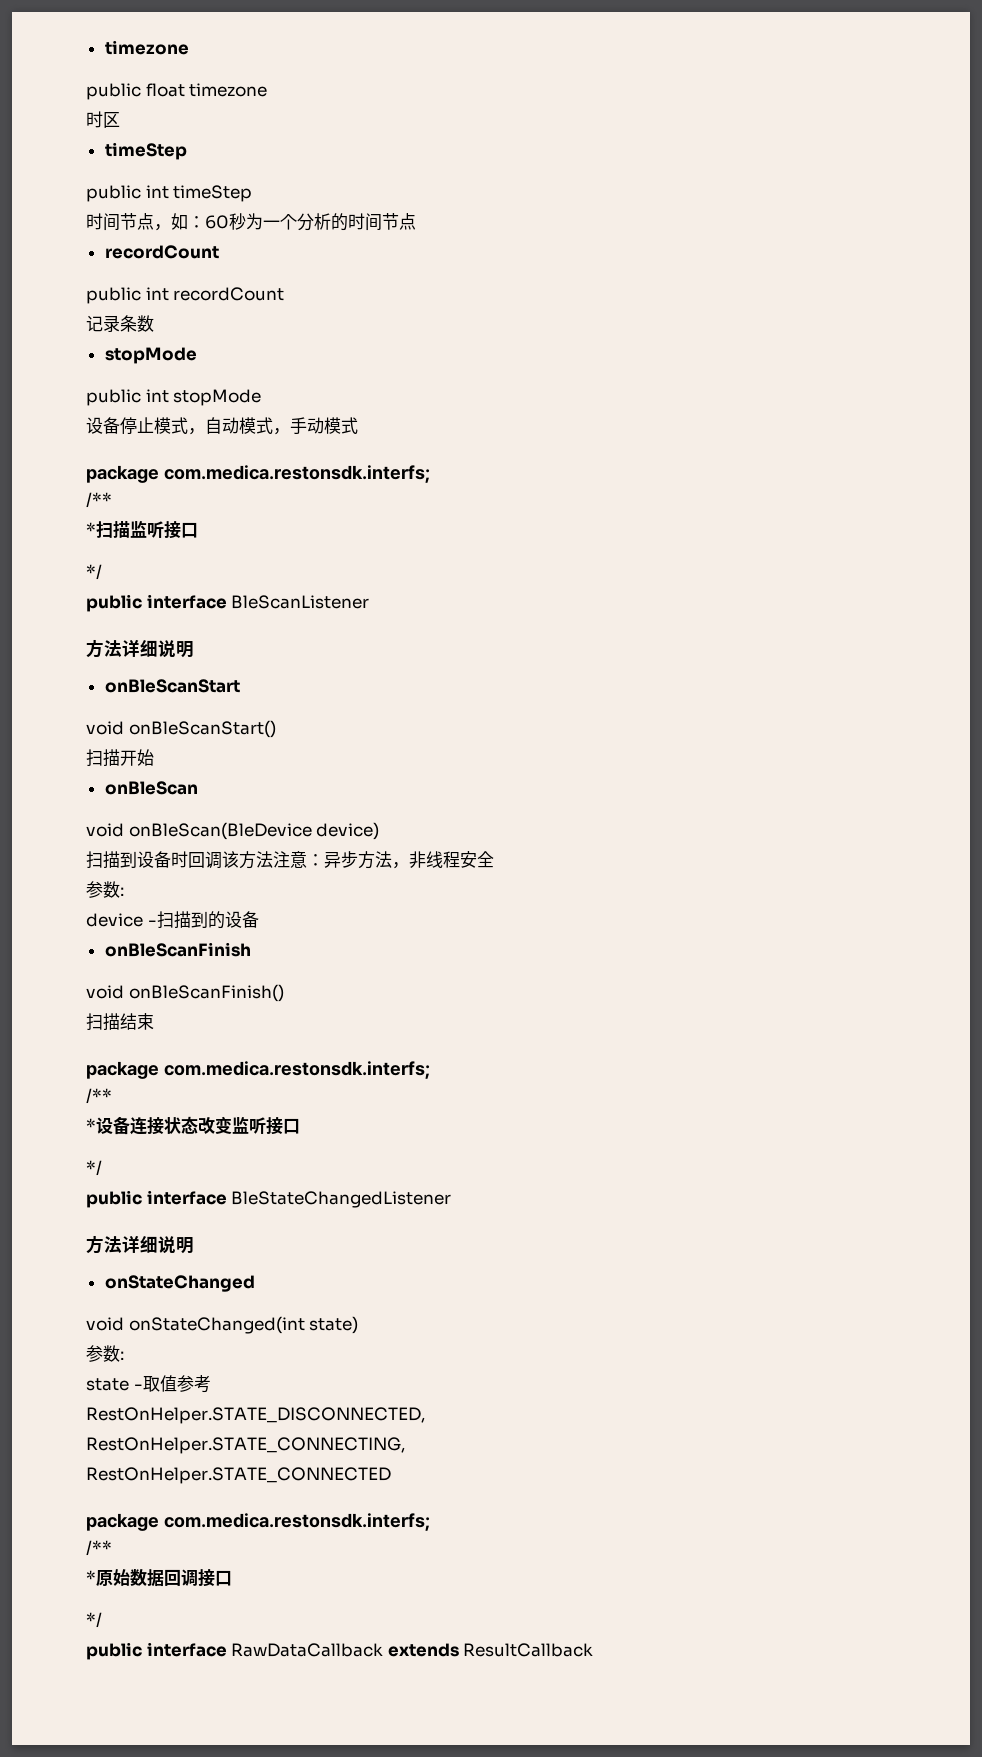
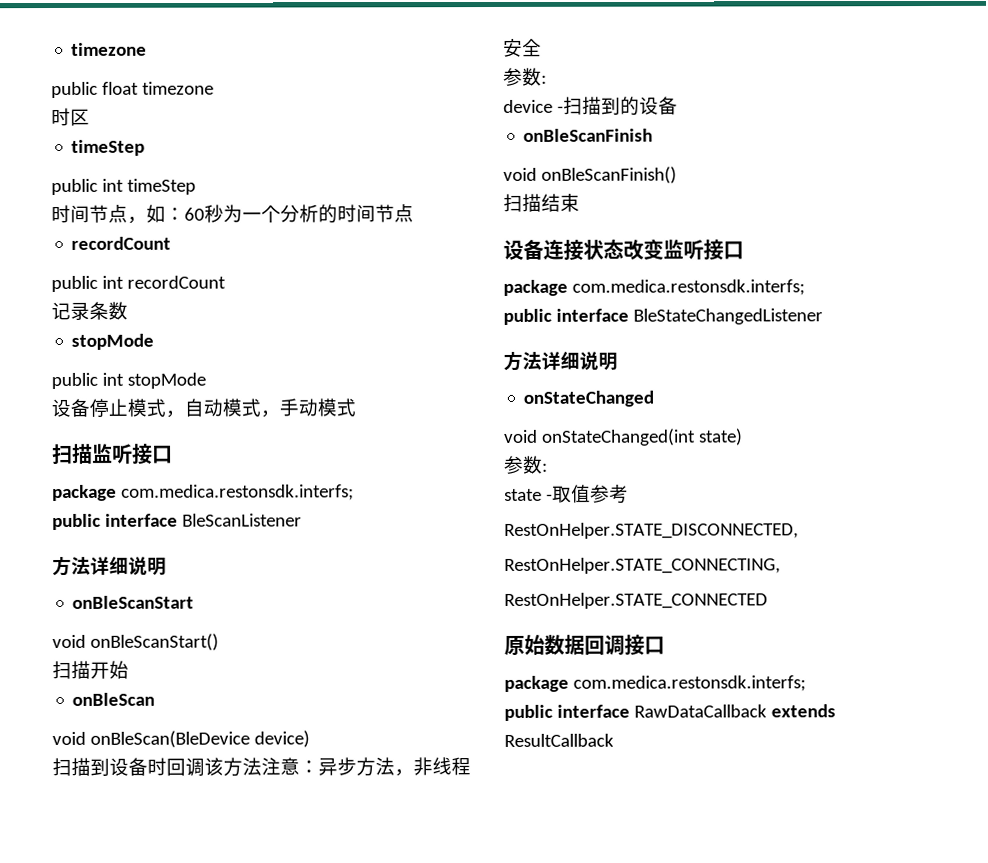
[86,465,430,483] [86,492,112,508] [86,522,96,536] package com.medica.restonsdk.interfs; // /** // * -> (356, 407) none
[86,564,102,580] */ -> [52,484,354,502] package com.medica.restonsdk.interfs;
[86,1061,430,1079] [86,1088,112,1104] [86,1118,96,1132] package com.medica.restonsdk.interfs; // /** // * -> (580, 202) none
[86,1160,102,1176] */ -> [503,279,805,296] package com.medica.restonsdk.interfs;
[86,1513,430,1531] [86,1540,112,1556] [86,1570,96,1584] package com.medica.restonsdk.interfs; // /** // * -> (768, 600) none
[86,1612,102,1628] */ -> [504,675,806,692] package com.medica.restonsdk.interfs;

